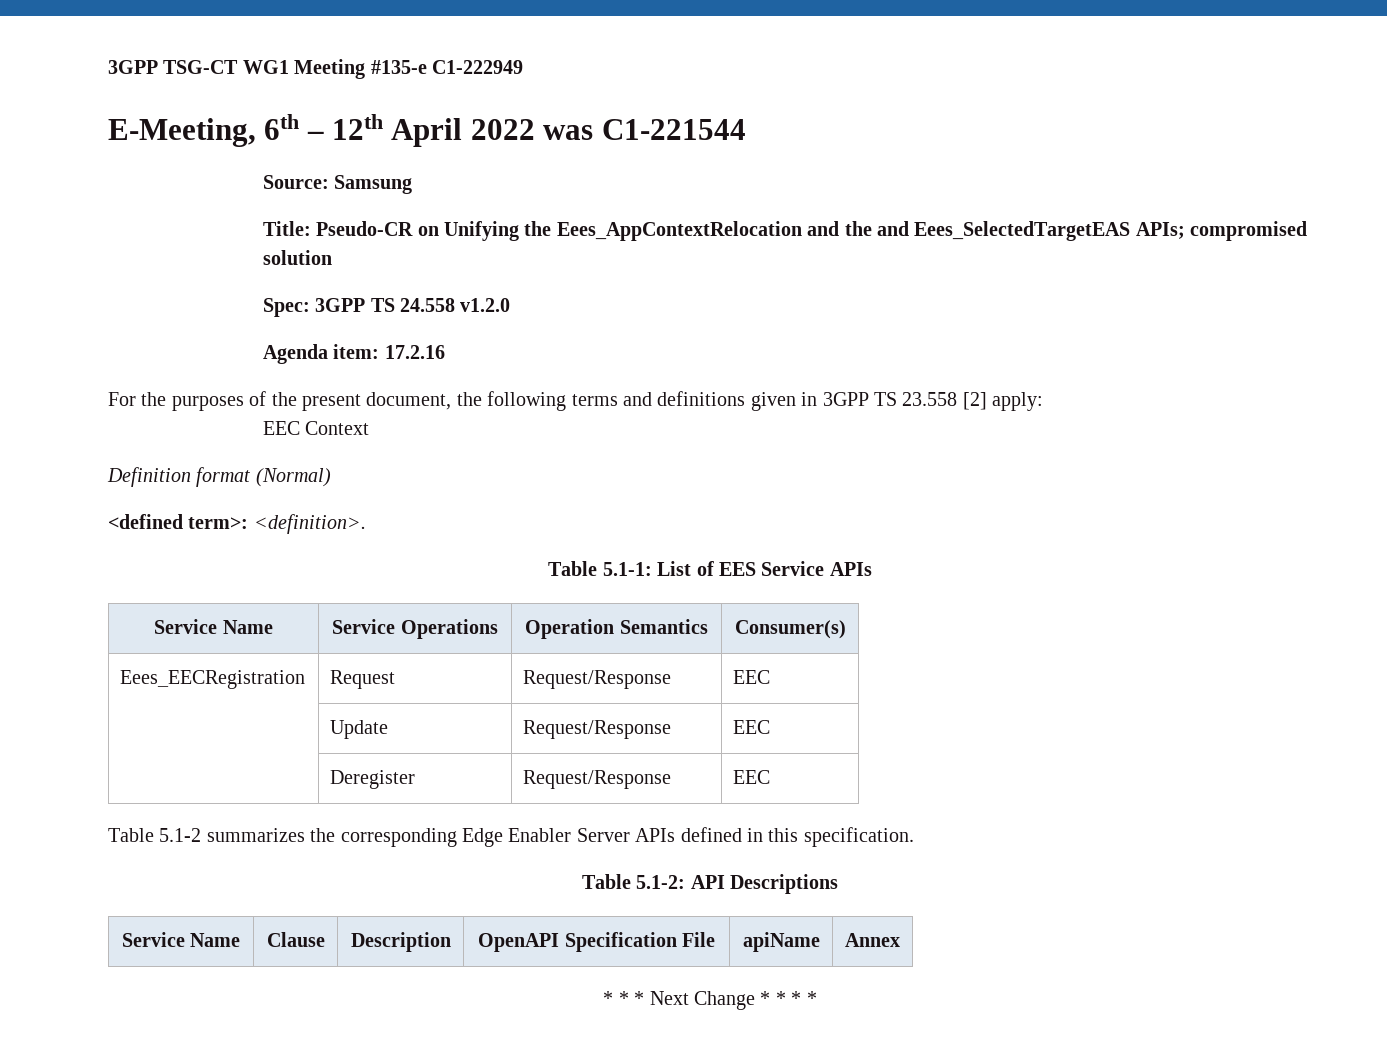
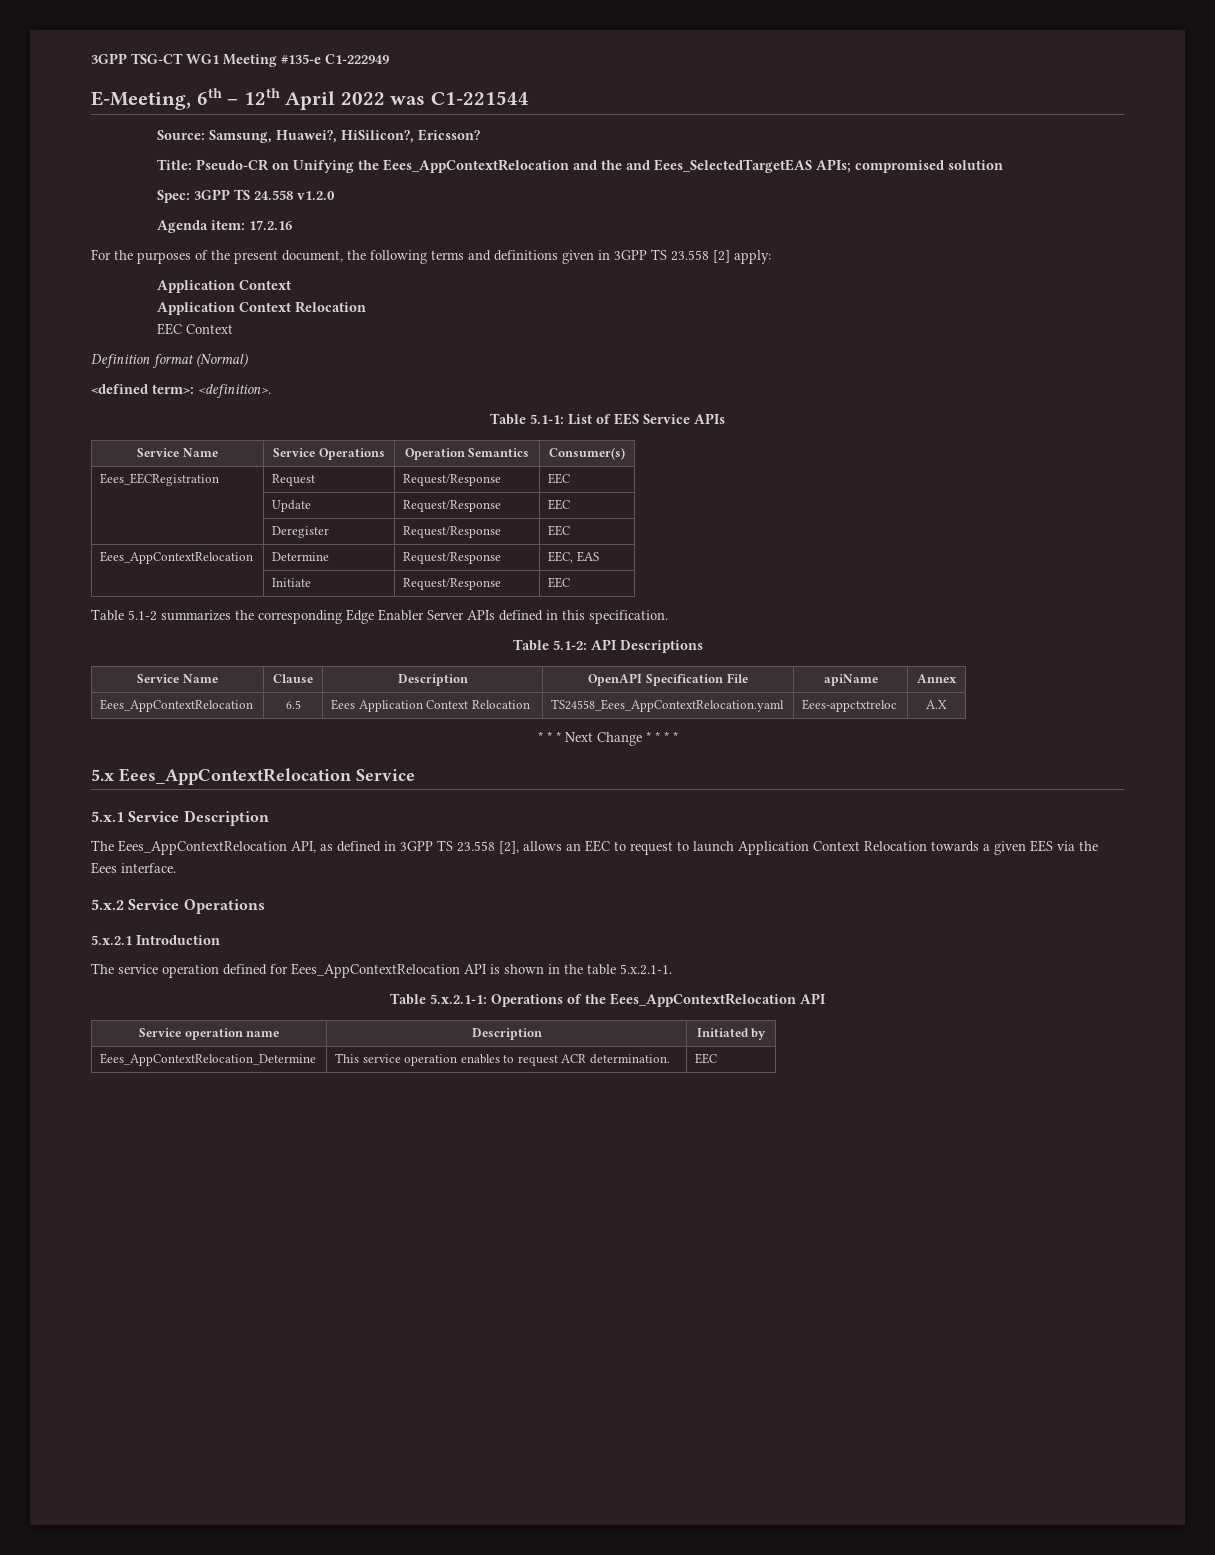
[334,175,413,194] Samsung -> [208,129,480,143] Samsung, Huawei?, HiSilicon?, Ericsson?
(1044, 401) none -> [156,280,291,293] [156,301,366,315] // Application Context // Application Context Relocation
(771, 777) none -> [100,551,254,564] [272,552,330,561] [403,552,502,564] [548,551,599,563] [272,578,312,587] [403,578,502,590] [548,577,571,588] // Eees_AppContextRelocation | Determine | Request/Response | EEC, EAS // | Initiate | Request/Response | EEC
(900, 940) none -> [100,699,254,712] [285,700,301,709] [331,699,530,712] [551,699,785,712] [802,699,898,712] [926,700,947,709] // Eees_AppContextRelocation | 6.5 | Eees Application Context Relocation | TS24558_Eees_AppContextRelocation.yaml | Eees-appctxtreloc | A.X
(817, 998) none -> [91,768,415,785] [91,810,269,826] [91,840,1098,855] [91,862,176,874] [91,899,265,914] [91,935,220,945] [91,963,672,978] [390,993,826,1007] [138,1028,280,1040] [471,1028,542,1040] [696,1028,767,1040] [100,1053,317,1066] [335,1053,670,1066] [695,1053,718,1064] // 5.x Eees_AppContextRelocation Service // 5.x.1 Service Description // The Eees_AppContextRelocation API, as defined in 3GPP TS 23.558 [2], allows an EEC to request to launch Application Context Relocation towards a given EES via the Eees interface. // 5.x.2 Service Operations // 5.x.2.1 Introduction // The service operation defined for Eees_AppContextRelocation API is shown in the table 5.x.2.1-1. // Table 5.x.2.1-1: Operations of the Eees_AppContextRelocation API // Service operation name | Description | Initiated by // Eees_AppContextRelocation_Determine | This service operation enables to request ACR determination. | EEC

